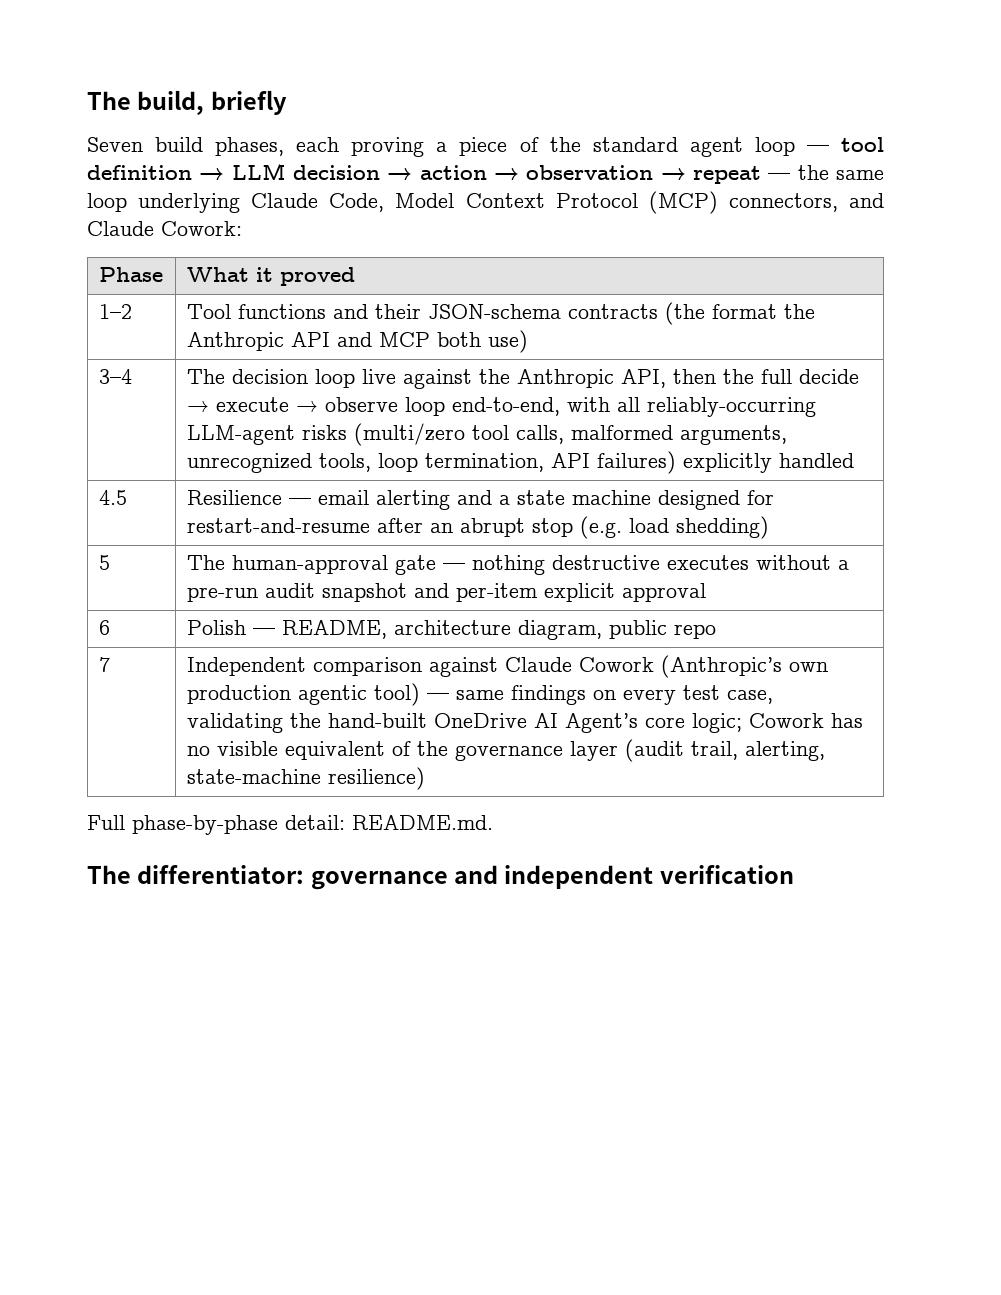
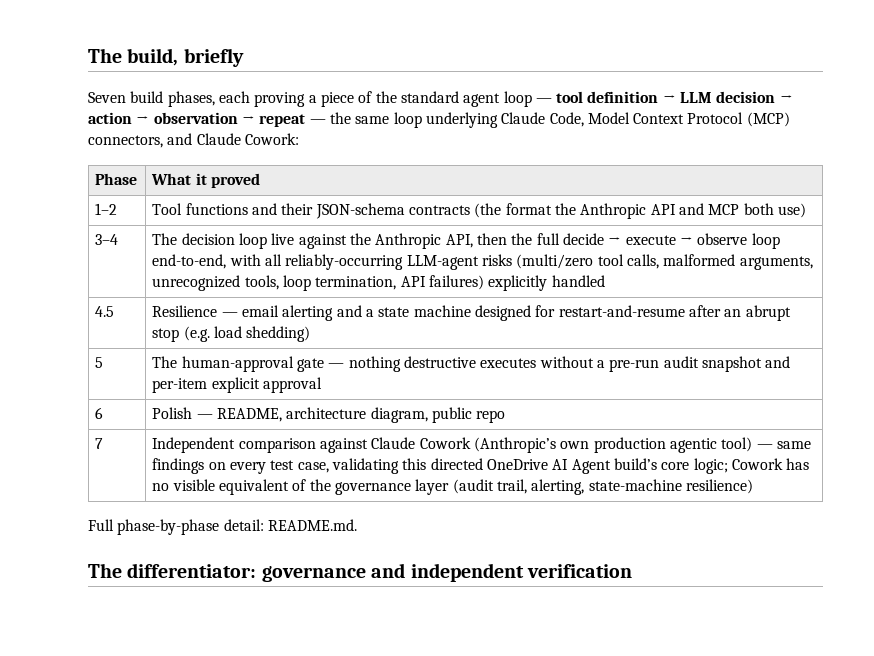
[289,713,638,733] the hand-built OneDrive AI Agent’s -> [402,458,657,474] this directed OneDrive AI Agent build’s

